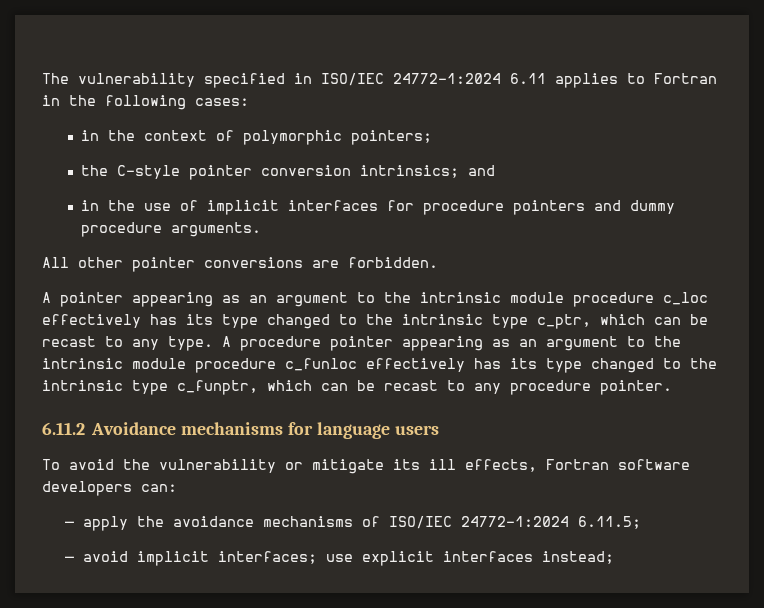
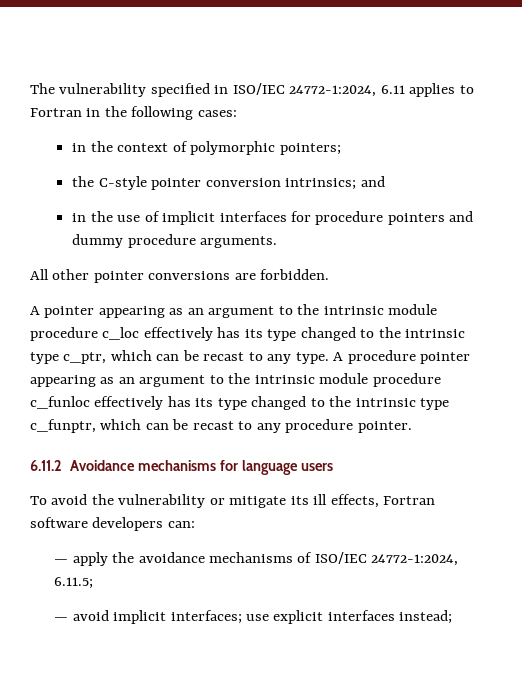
[393,73,501,84] 24772-1:2024 -> [289,85,377,97] 24772-1:2024,
[461,516,570,527] 24772-1:2024 -> [371,554,459,566] 24772-1:2024,

